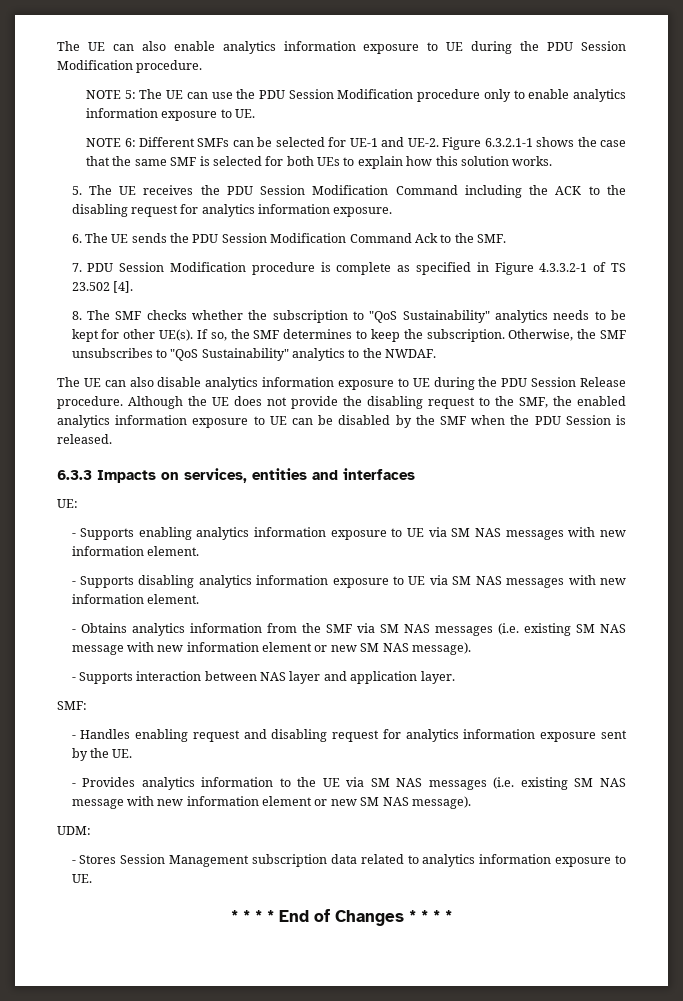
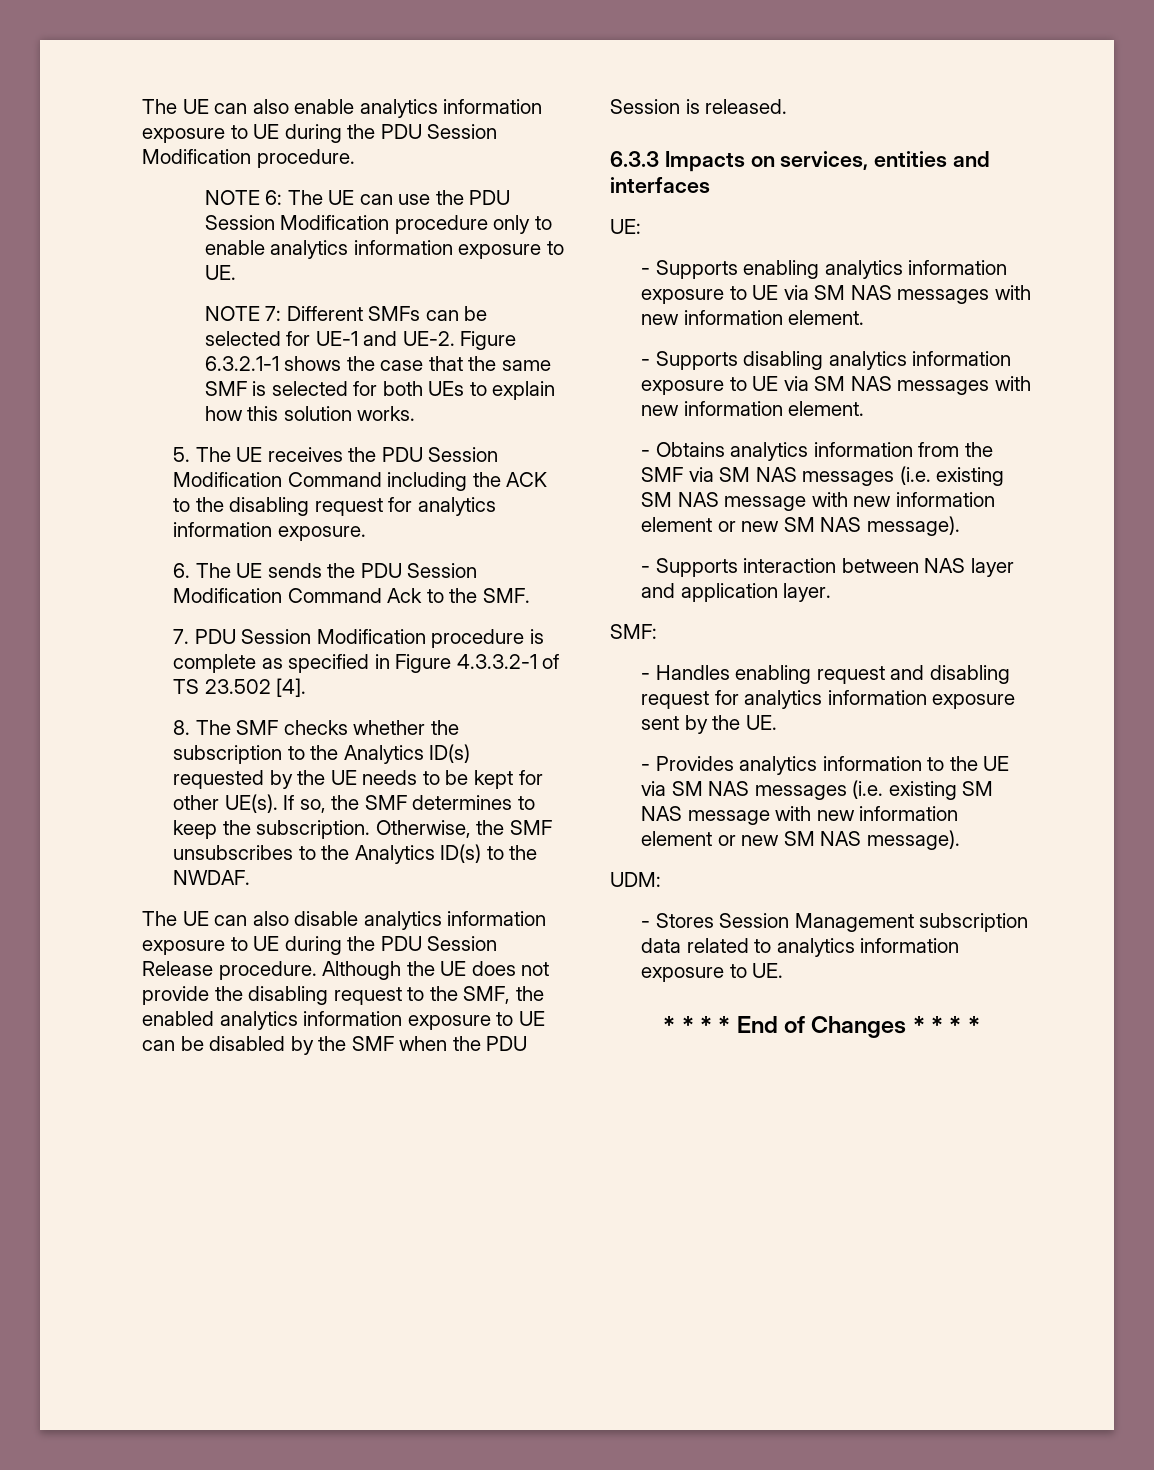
[124,90,136,99] 5: -> [265,190,283,205] 6:
[124,138,136,147] 6: -> [265,306,282,321] 7:
[369,310,548,323] "QoS Sustainability" analytics -> [310,744,471,764] [173,770,357,789] the Analytics ID(s) requested by the UE
[170,348,346,361] "QoS Sustainability" analytics -> [321,844,482,864] the Analytics ID(s)

